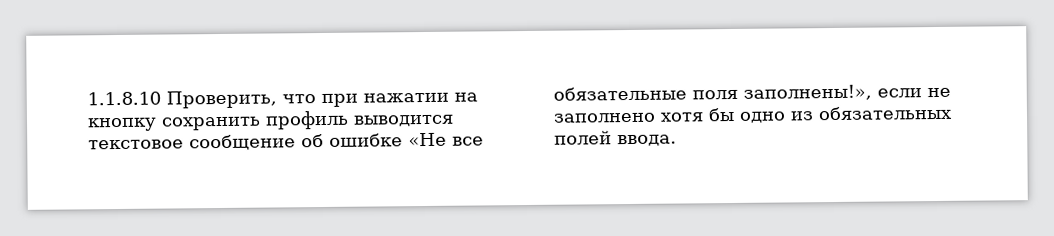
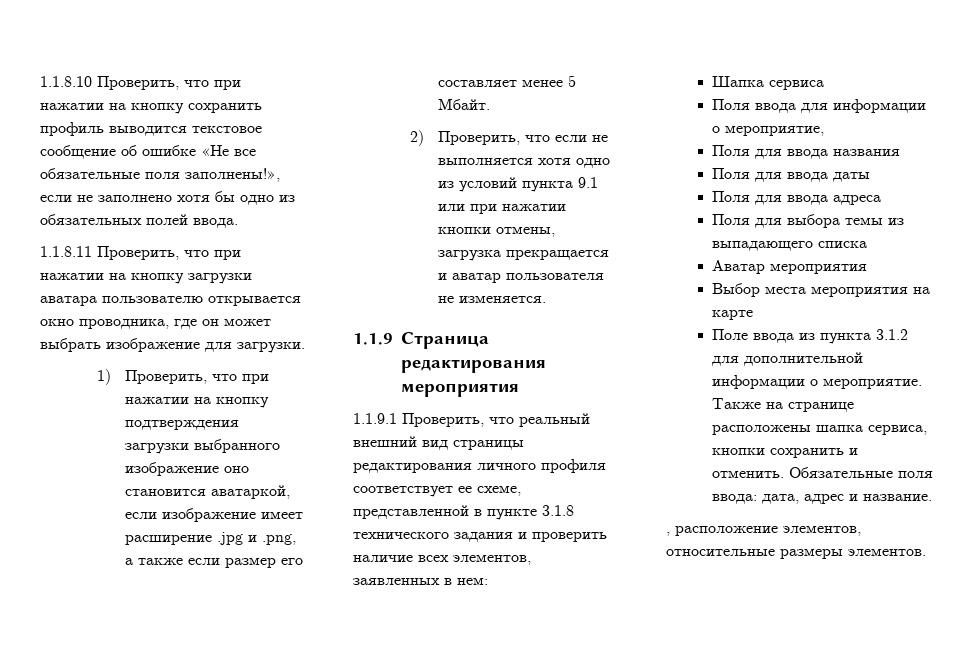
(677, 140) none -> [40,246,241,260] [40,273,252,284] [40,296,301,306] [40,318,271,329] [40,338,305,353] [96,369,270,385] [125,397,270,408] [125,420,240,430] [125,439,281,454] [125,462,250,476] [125,485,291,499] [125,508,304,522] [125,532,297,545] [125,557,304,568] [438,75,577,87] [438,98,491,110] [409,130,609,146] [438,158,611,168] [438,177,599,192] [438,204,567,214] [438,226,556,237] [438,250,610,261] [438,273,605,283] [438,295,547,303] [353,332,489,349] [401,359,546,373] [401,383,519,397] [353,413,590,427] [353,436,524,450] [353,459,606,473] [353,485,521,497] [353,505,574,520] [353,532,607,542] [353,554,531,565] [353,577,488,585] [711,76,824,90] [711,99,926,113] [711,125,824,136] [711,145,900,159] [711,168,870,182] [711,191,881,205] [711,214,904,228] [711,241,867,251] [711,260,867,274] [711,283,930,297] [711,310,753,320] [711,329,908,344] [711,352,863,366] [711,375,922,389] [711,398,854,412] [711,425,927,435] [711,448,858,458] [711,467,933,478] [711,494,932,504] [666,525,861,536] [666,548,926,559] // 1.1.8.11 Проверить, что при нажатии на кнопку загрузки аватара пользователю открывается окно проводника, где он может выбрать изображение для загрузки. // 1) Проверить, что при нажатии на кнопку подтверждения загрузки выбранного изображение оно становится аватаркой, если изображение имеет расширение .jpg и .png, а также если размер его составляет менее 5 Мбайт. // 2) Проверить, что если не выполняется хотя одно из условий пункта 9.1 или при нажатии кнопки отмены, загрузка прекращается и аватар пользователя не изменяется. // 1.1.9 Страница редактирования мероприятия // 1.1.9.1 Проверить, что реальный внешний вид страницы редактирования личного профиля соответствует ее схеме, представленной в пункте 3.1.8 технического задания и проверить наличие всех элементов, заявленных в нем: // Шапка сервиса // Поля ввода для информации о мероприятие, // Поля для ввода названия // Поля для ввода даты // Поля для ввода адреса // Поля для выбора темы из выпадающего списка // Аватар мероприятия // Выбор места мероприятия на карте // Поле ввода из пункта 3.1.2 для дополнительной информации о мероприятие. Также на странице расположены шапка сервиса, кнопки сохранить и отменить. Обязательные поля ввода: дата, адрес и название. // , расположение элементов, относительные размеры элементов.

